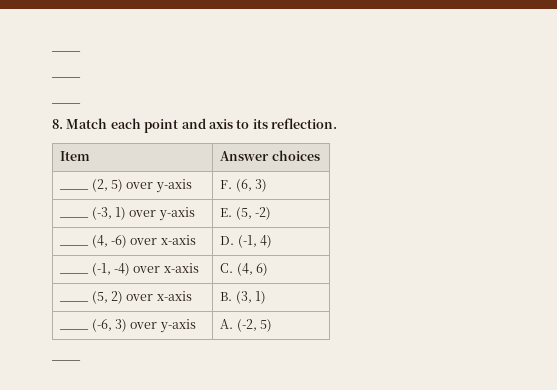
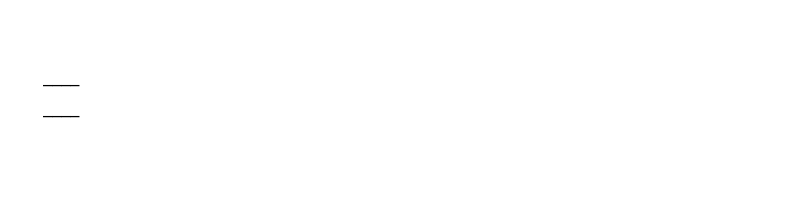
[51,51,81,52] [51,77,81,78] [51,103,81,104] [52,118,337,133] [60,151,91,161] [220,150,320,161] [59,179,192,193] [220,179,268,192] [59,207,195,221] [220,207,272,220] [59,235,196,248] [220,235,273,248] [59,263,199,276] [220,263,269,276] [59,291,192,304] [220,291,267,304] [59,319,196,333] [220,319,273,332] [51,360,81,361] ____ // ____ // ____ // 8. Match each point and axis to its reflection. // Item | Answer choices // ____ (2, 5) over y-axis | F. (6, 3) // ____ (-3, 1) over y-axis | E. (5, -2) // ____ (4, -6) over x-axis | D. (-1, 4) // ____ (-1, -4) over x-axis | C. (4, 6) // ____ (5, 2) over x-axis | B. (3, 1) // ____ (-6, 3) over y-axis | A. (-2, 5) // ____ -> [43,84,80,87] [43,115,80,118] ____ // ____

